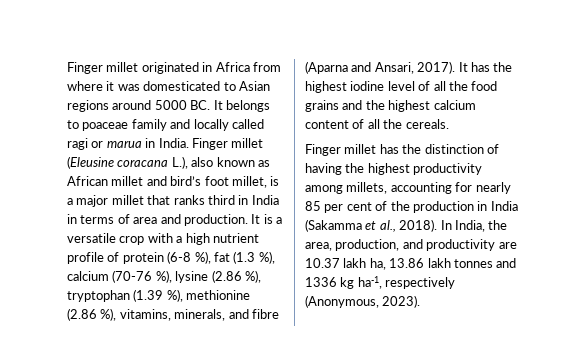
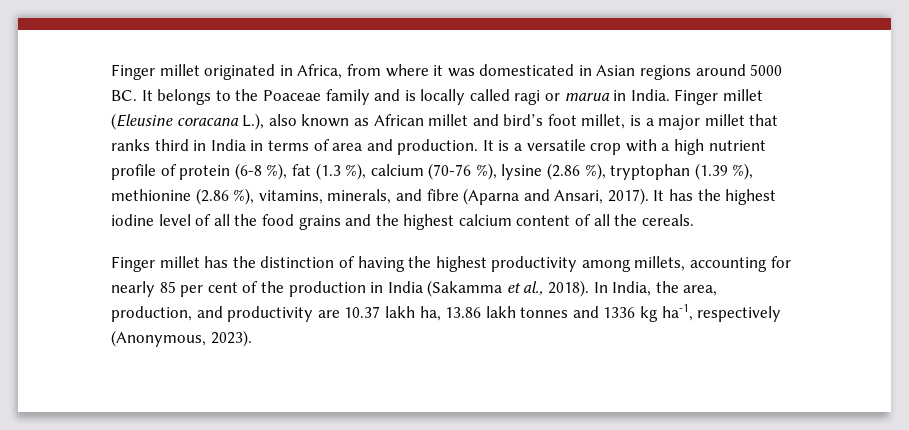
[215,62,250,72] Africa -> [297,64,343,79] Africa,
[223,82,236,91] to -> [578,65,592,76] in
[82,122,129,131] poaceae -> [235,89,321,101] the Poaceae
(191, 124) none -> [404,90,416,101] is

